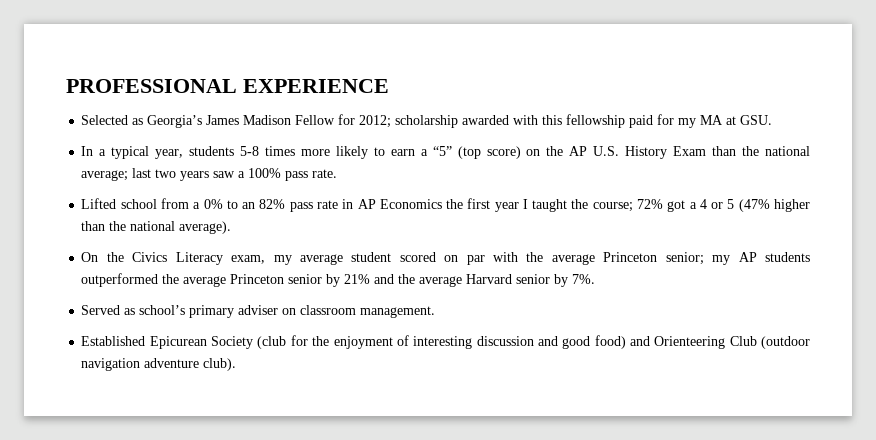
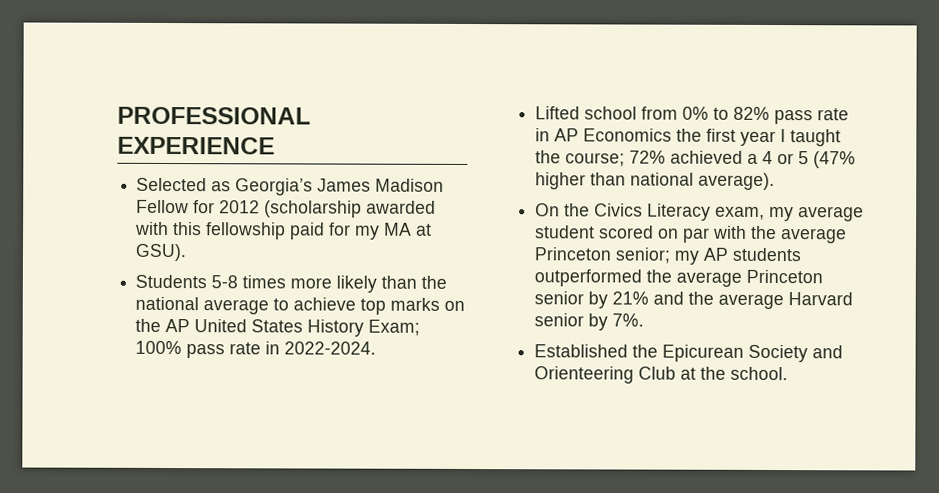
[359,115,459,128] 2012; scholarship -> [219,200,363,218] 2012 (scholarship
[740,115,773,125] [81,146,810,159] [81,168,338,181] GSU. // In a typical year, students 5-8 times more likely to earn a “5” (top score) on the AP U.S. History Exam than the national average; last two years saw a 100% pass rate. -> [135,243,188,262] [135,274,448,293] [135,296,466,315] [135,318,421,337] [135,340,377,359] GSU). // Students 5-8 times more likely than the national average to achieve top marks on the AP United States History Exam; 100% pass rate in 2022-2024.
[193,202,201,209] a -> (679, 113) none
[242,202,256,209] an -> (730, 113) none
[667,200,686,212] got -> [670,150,744,164] achieved
[109,221,127,231] the -> (627, 179) none
[81,305,436,318] // Served as school’s primary adviser on classroom management. -> (645, 320) none
(146, 341) none -> [632,344,659,358] the
[257,335,811,349] [81,358,237,371] (club for the enjoyment of interesting discussion and good food) and Orienteering Club (outdoor navigation adventure club). -> [812,345,844,359] [534,366,789,384] and Orienteering Club at the school.

